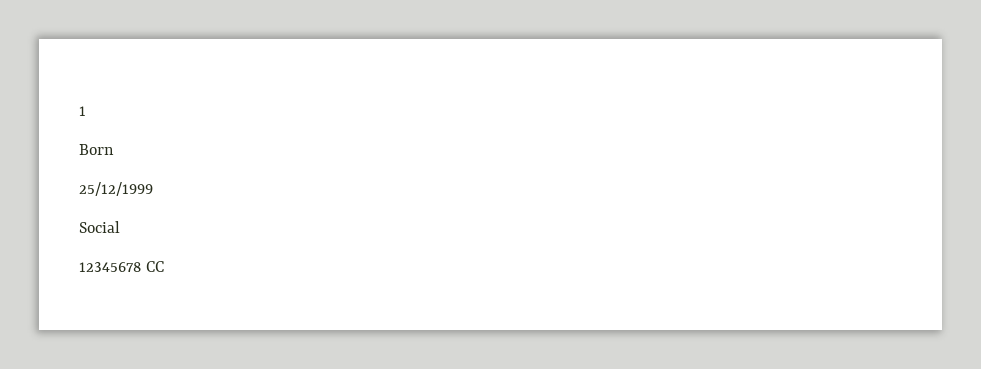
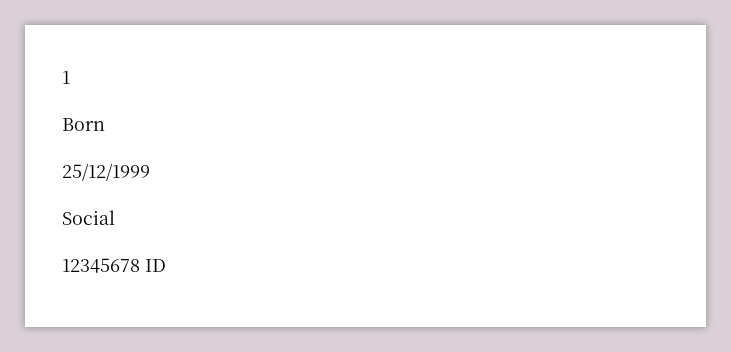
[145,261,164,272] CC -> [145,259,166,272] ID

